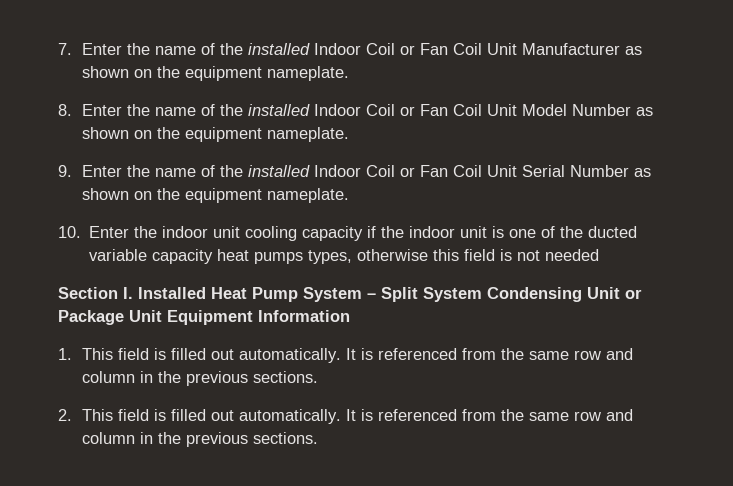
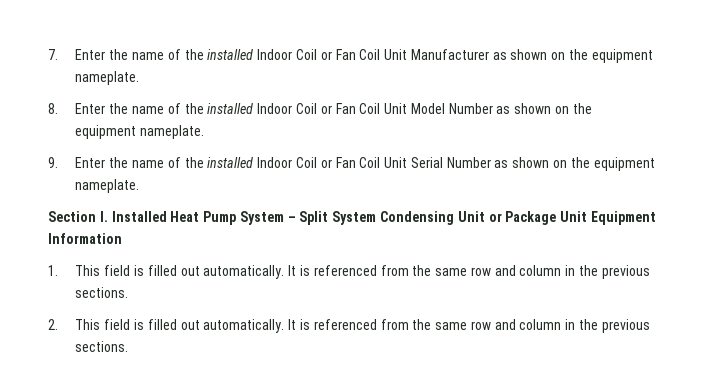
[58,226,638,241] [89,249,600,264] // 10. Enter the indoor unit cooling capacity if the indoor unit is one of the ducted variable capacity heat pumps types, otherwise this field is not needed -> (140, 186) none

